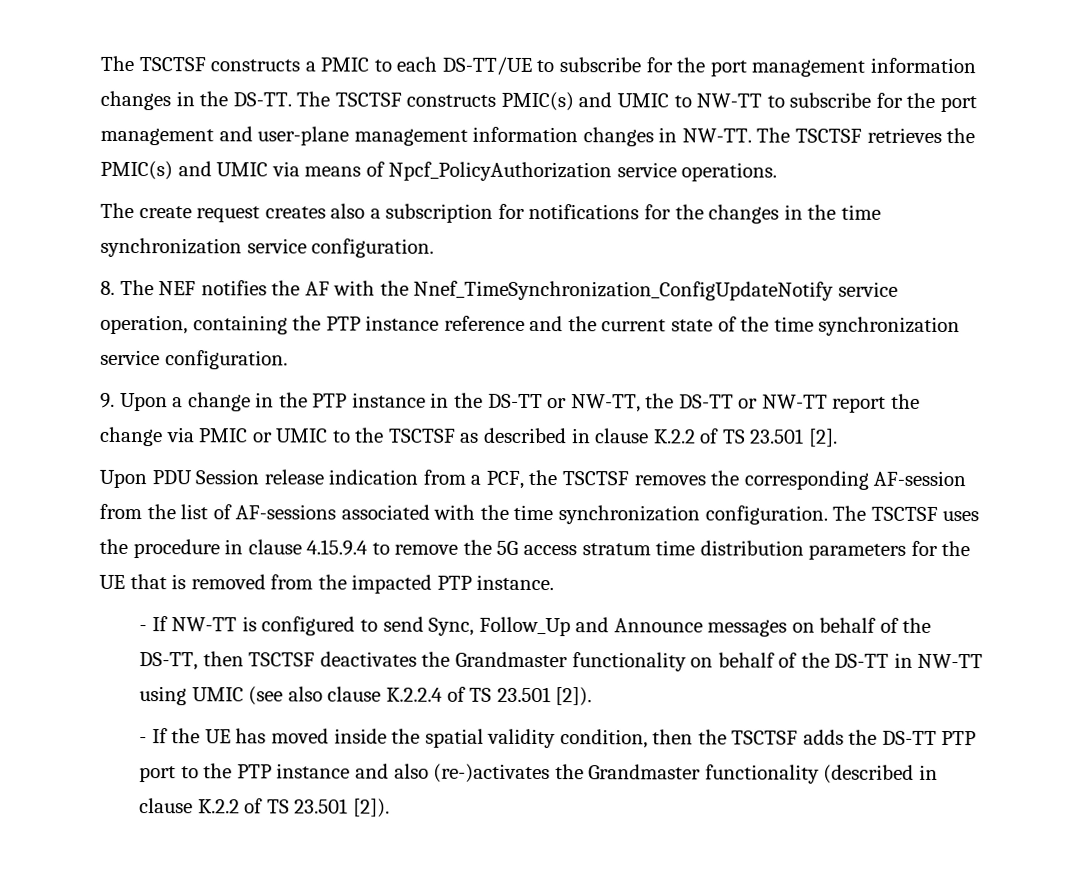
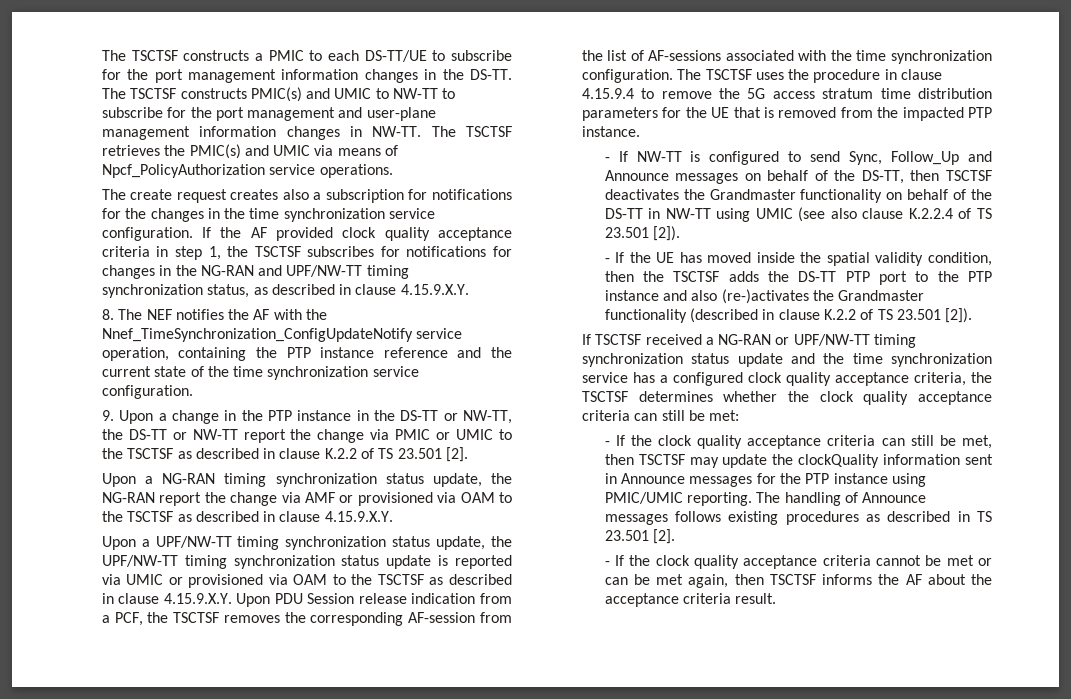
(435, 248) none -> [202,227,512,241] [101,246,513,260] [101,265,409,279] [101,284,469,298] If the AF provided clock quality acceptance criteria in step 1, the TSCTSF subscribes for notifications for changes in the NG-RAN and UPF/NW-TT timing synchronization status, as described in clause 4.15.9.X.Y.
(148, 479) none -> [145,473,512,487] [101,492,512,506] [101,511,393,522] [101,536,512,550] [101,555,512,569] [101,574,512,588] [101,593,271,607] a NG-RAN timing synchronization status update, the NG-RAN report the change via AMF or provisioned via OAM to the TSCTSF as described in clause 4.15.9.X.Y. // Upon a UPF/NW-TT timing synchronization status update, the UPF/NW-TT timing synchronization status update is reported via UMIC or provisioned via OAM to the TSCTSF as described in clause 4.15.9.X.Y. Upon
(390, 808) none -> [581,334,917,348] [581,353,992,367] [581,372,992,386] [581,391,992,405] [581,410,740,421] [604,435,993,449] [604,454,993,468] [604,473,926,487] [604,492,927,506] [604,511,992,525] [604,529,676,544] [604,555,992,569] [604,574,992,588] [604,593,777,607] // If TSCTSF received a NG-RAN or UPF/NW-TT timing synchronization status update and the time synchronization service has a configured clock quality acceptance criteria, the TSCTSF determines whether the clock quality acceptance criteria can still be met: // - If the clock quality acceptance criteria can still be met, then TSCTSF may update the clockQuality information sent in Announce messages for the PTP instance using PMIC/UMIC reporting. The handling of Announce messages follows existing procedures as described in TS 23.501 [2]. // - If the clock quality acceptance criteria cannot be met or can be met again, then TSCTSF informs the AF about the acceptance criteria result.

